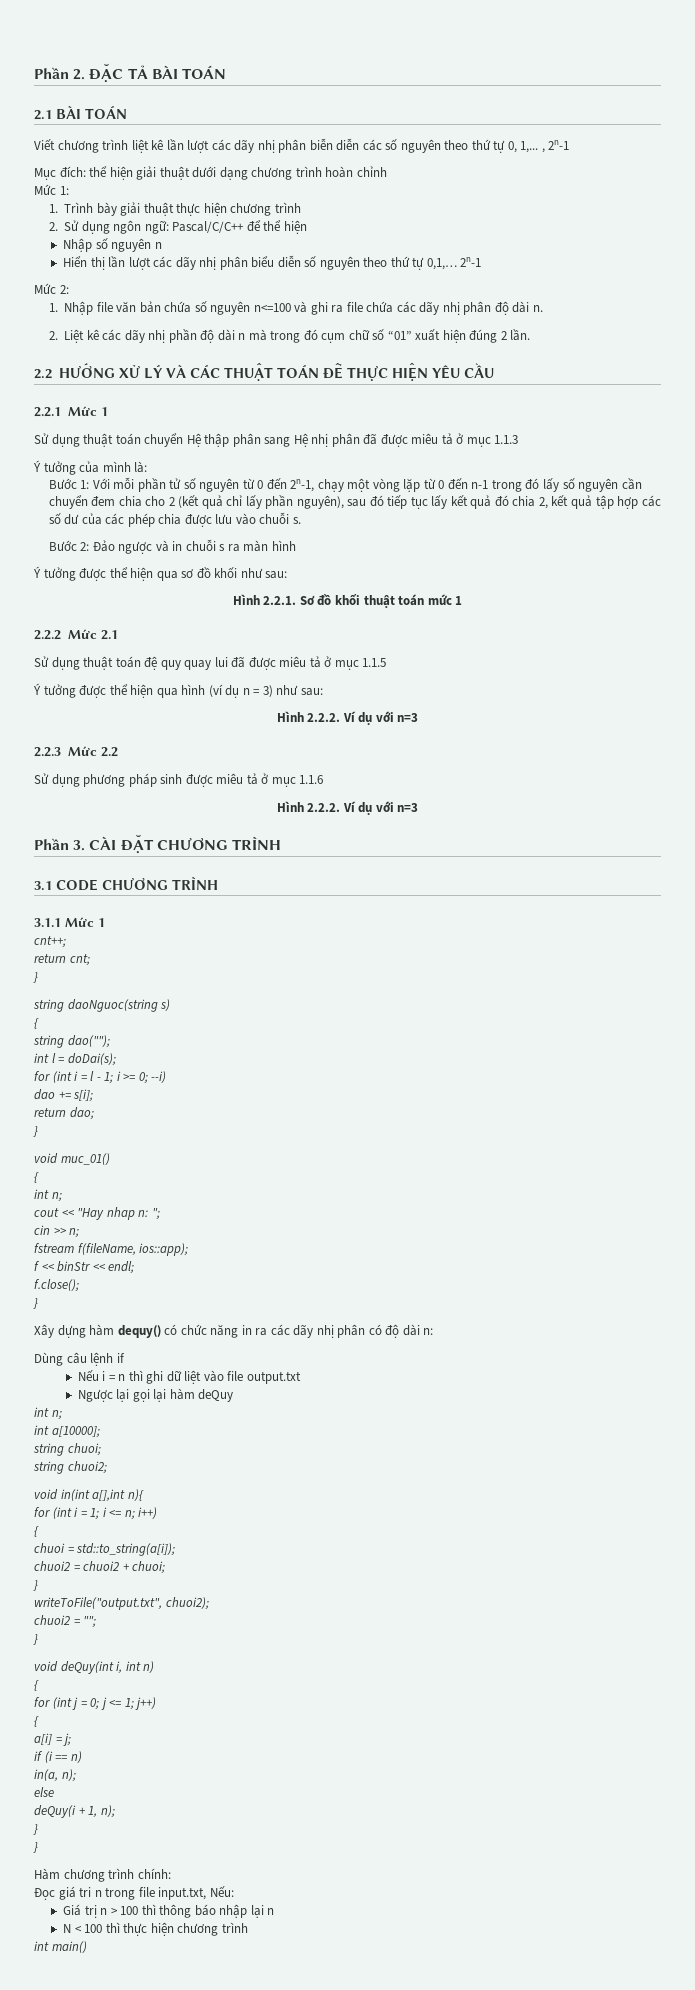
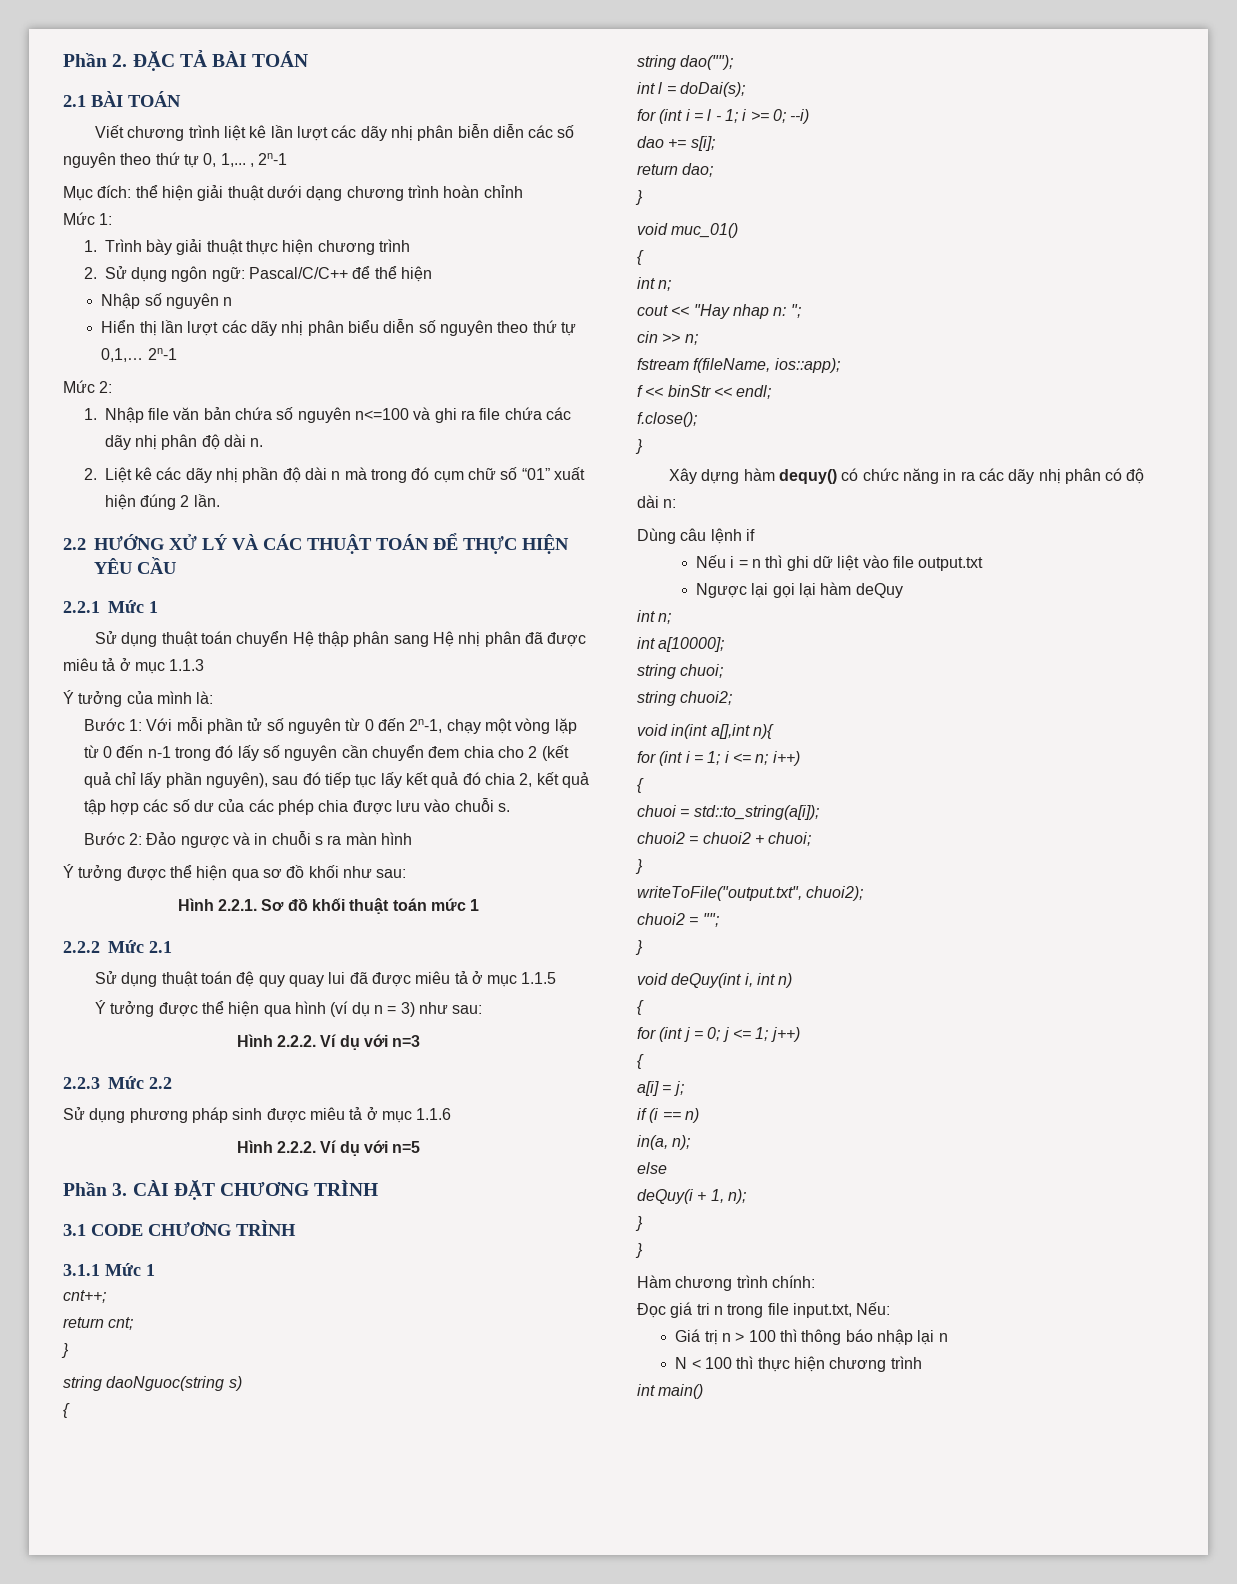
[397,803,419,812] n=3 -> [392,1141,421,1153] n=5

